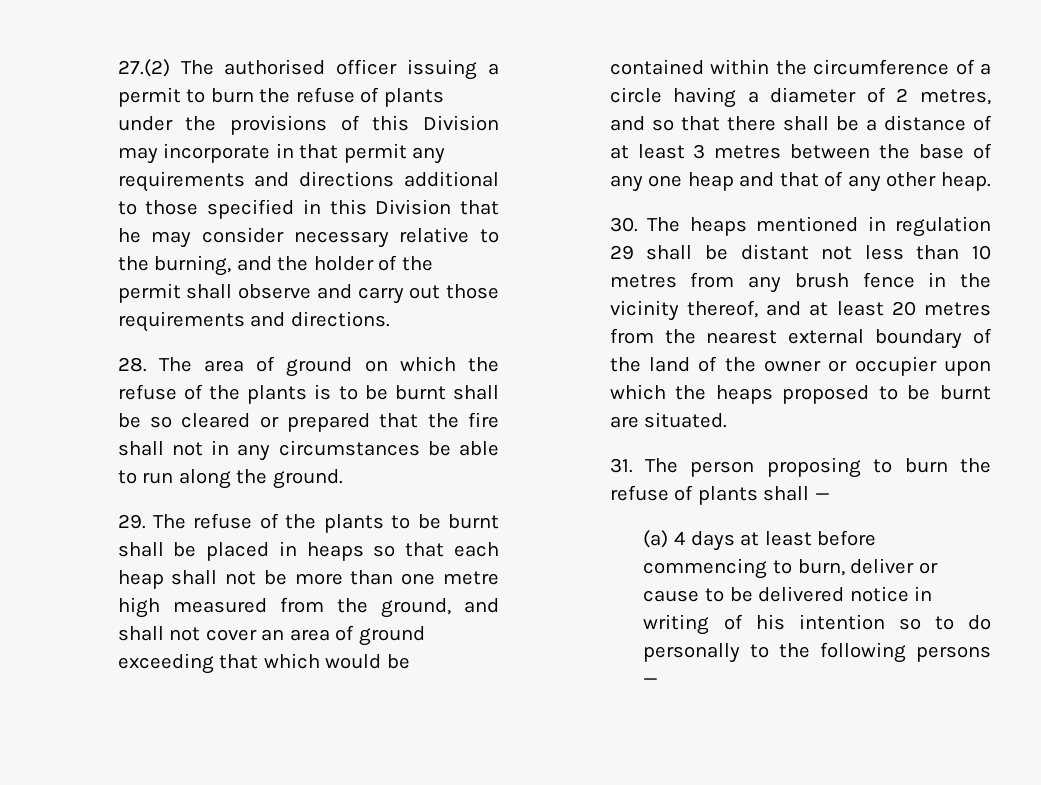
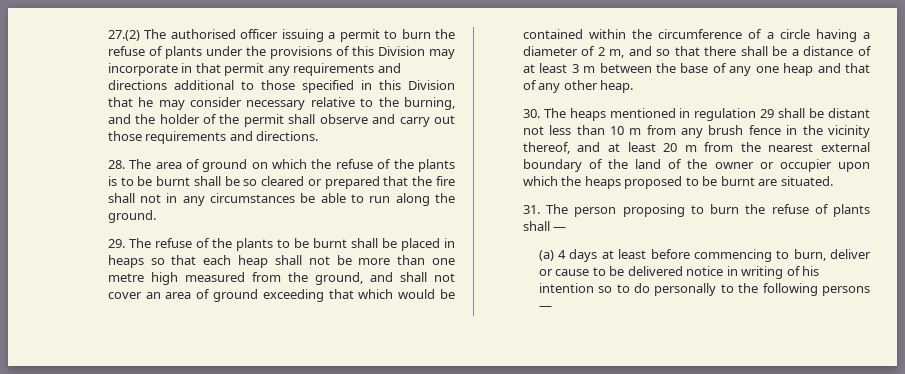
[920,89,991,105] metres, -> [609,49,625,58] m,
[714,145,782,159] metres -> [583,66,596,73] m
[609,274,677,288] metres -> [629,128,642,135] m
[924,302,991,316] metres -> [684,145,697,152] m

